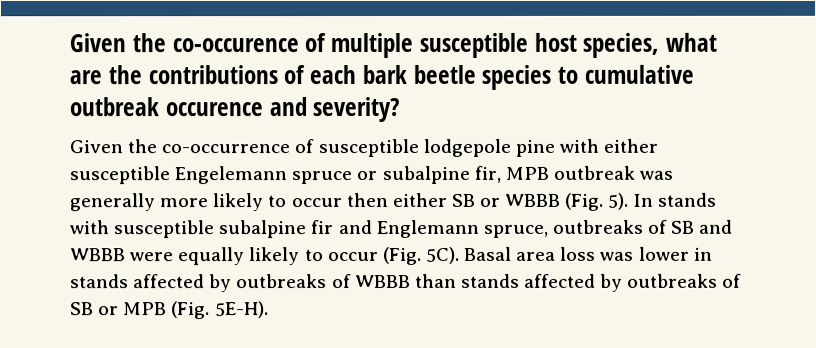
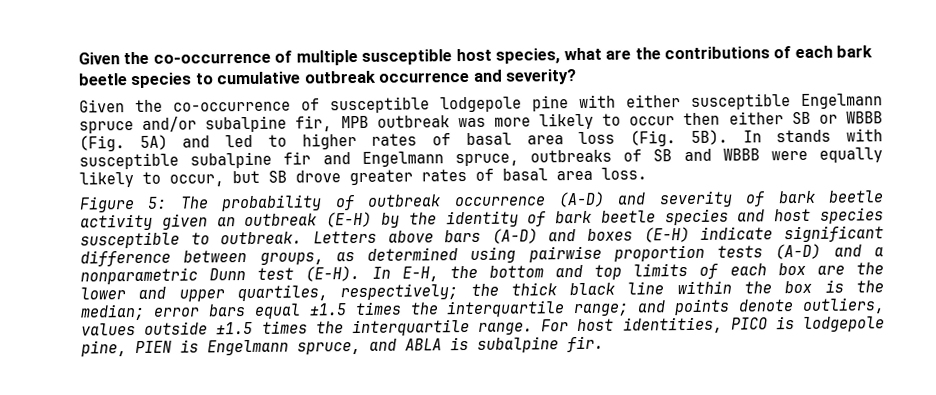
[69,33,299,53] Given the co-occurence -> [78,51,271,65] Given the co-occurrence
[164,102,263,117] occurence -> [378,71,470,83] occurrence
[174,166,379,185] Engelemann spruce or -> [801,93,883,109] [79,116,198,134] Engelmann spruce and/or
[70,193,156,212] generally -> (486, 122) none
[608,192,630,210] 5). -> [139,129,728,150] 5A) and led to higher rates of basal area loss (Fig. 5B).
[376,219,480,239] Englemann -> [361,151,444,167] Engelmann
[327,246,713,266] [70,273,743,293] [70,301,269,320] occur (Fig. 5C). Basal area loss was lower in stands affected by outbreaks of WBBB than stands affected by outbreaks of SB or MPB (Fig. 5E-H). -> [169,167,647,187] [79,190,884,213] [80,207,885,231] [80,225,884,249] [80,243,884,267] [80,262,884,285] [80,279,884,302] [80,297,885,321] [81,316,885,337] [81,335,604,357] occur, but SB drove greater rates of basal area loss. // Figure 5: The probability of outbreak occurrence (A-D) and severity of bark beetle activity given an outbreak (E-H) by the identity of bark beetle species and host species susceptible to outbreak. Letters above bars (A-D) and boxes (E-H) indicate significant difference between groups, as determined using pairwise proportion tests (A-D) and a nonparametric Dunn test (E-H). In E-H, the bottom and top limits of each box are the lower and upper quartiles, respectively; the thick black line within the box is the median; error bars equal ±1.5 times the interquartile range; and points denote outliers, values outside ±1.5 times the interquartile range. For host identities, PICO is lodgepole pine, PIEN is Engelmann spruce, and ABLA is subalpine fir.

